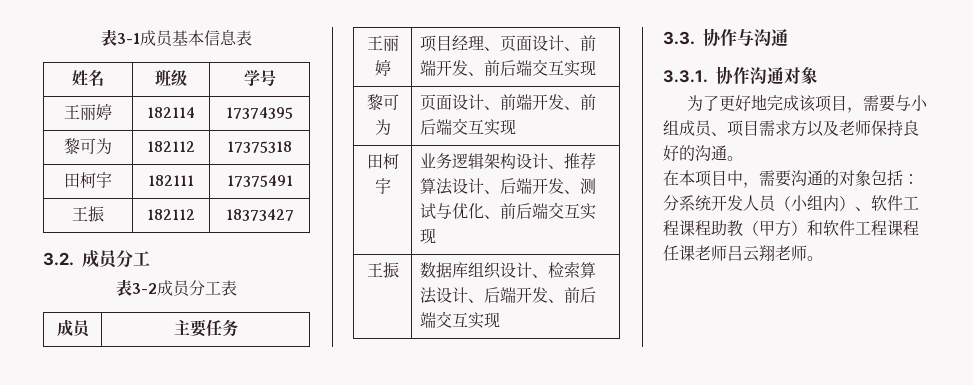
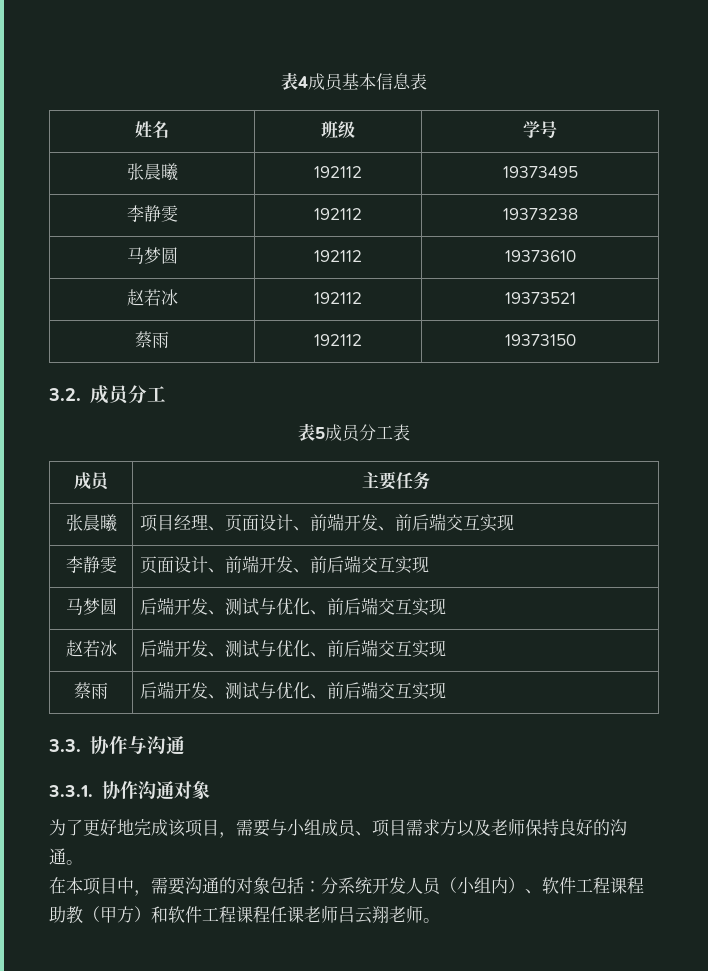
[101,29,140,46] 表3-1 -> [281,72,308,90] 表4
[64,103,112,120] [147,107,195,118] [226,107,293,119] [64,138,112,154] [147,141,195,152] [227,141,292,153] [64,172,112,188] [148,175,194,186] [226,175,293,187] [72,206,104,222] [147,209,195,220] [225,209,294,221] 王丽婷 | 182114 | 17374395 // 黎可为 | 182112 | 17375318 // 田柯宇 | 182111 | 17375491 // 王振 | 182112 | 18373427 -> [126,163,178,181] [314,166,362,178] [502,166,578,178] [126,205,178,222] [314,208,362,220] [502,208,578,220] [126,247,178,264] [314,250,362,262] [504,250,576,262] [126,289,178,306] [314,292,362,304] [504,292,576,304] [135,331,169,348] [314,334,362,346] [504,334,576,346] 张晨曦 | 192112 | 19373495 // 李静雯 | 192112 | 19373238 // 马梦圆 | 192112 | 19373610 // 赵若冰 | 192112 | 19373521 // 蔡雨 | 192112 | 19373150
[132,283,157,294] 3-2 -> [315,427,325,439] 5
[366,35,399,51] [374,59,391,76] 王丽婷 -> [65,514,117,532] 张晨曦
[366,94,399,110] [374,119,391,135] [419,94,596,111] [419,118,516,136] [366,153,399,169] [374,178,391,194] [419,152,596,170] [419,178,596,195] [419,202,596,220] [419,228,436,244] [366,262,399,278] [419,261,596,279] [419,287,548,304] 黎可为 | 页面设计、前端开发、前后端交互实现 // 田柯宇 | 业务逻辑架构设计、推荐算法设计、后端开发、测试与优化、前后端交互实现 // 王振 | 数据库组织设计、检索算法设计、后端开发 -> [65,556,117,573] [139,555,429,574] [65,598,117,615] [139,597,446,616] [65,640,117,657] [139,639,446,658] [74,682,108,699] [139,681,310,700] 李静雯 | 页面设计、前端开发、前后端交互实现 // 马梦圆 | 后端开发、测试与优化、前后端交互实现 // 赵若冰 | 后端开发、测试与优化、前后端交互实现 // 蔡雨 | 后端开发、测试与优化

